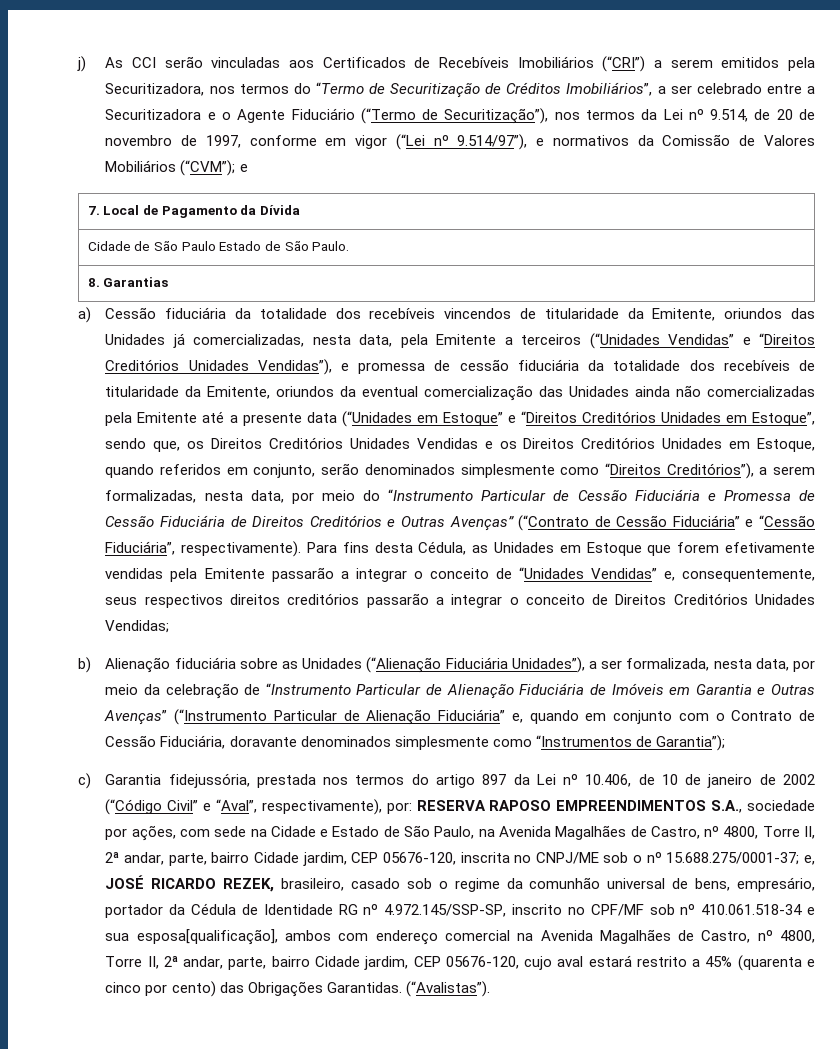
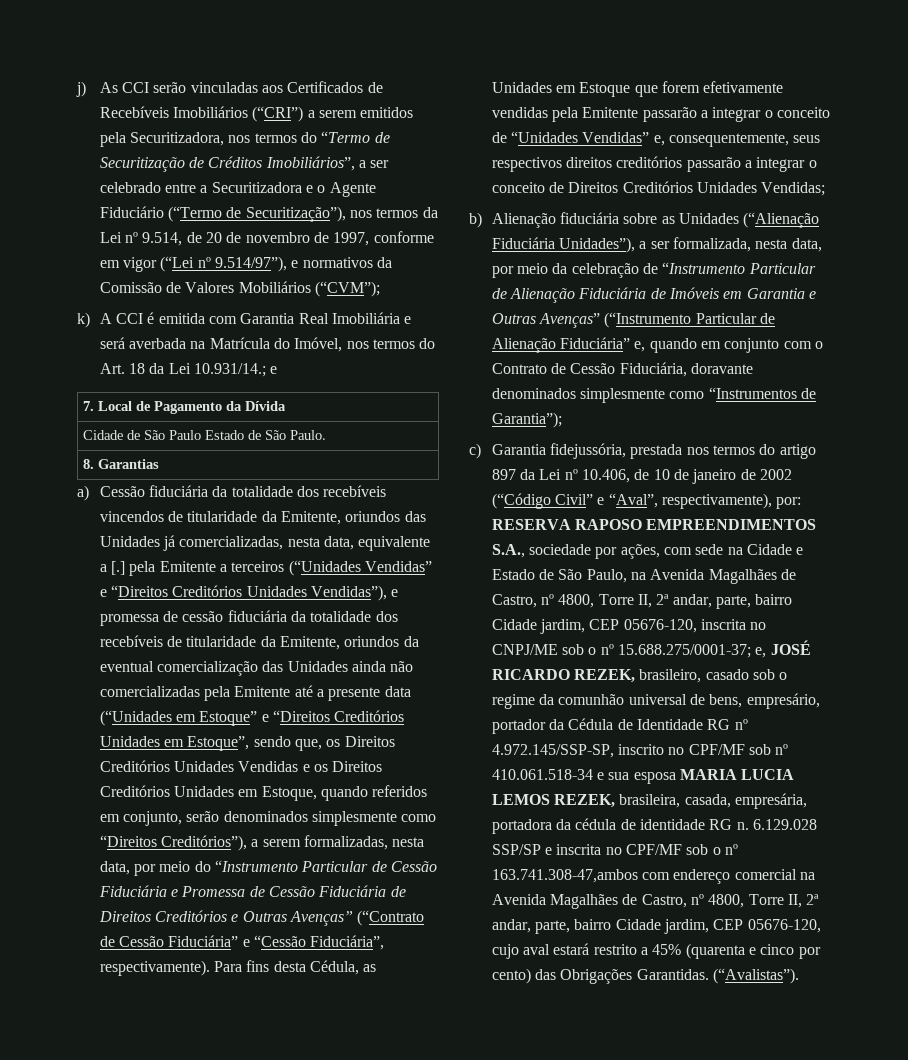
(236, 168) none -> [77,312,412,328] [99,337,436,352] [99,363,266,377] // k) A CCI é emitida com Garantia Real Imobiliária e será averbada na Matrícula do Imóvel, nos termos do Art. 18 da Lei 10.931/14.;
(393, 340) none -> [358,536,431,551] [99,561,125,575] equivalente a [.]
[136,929,332,945] esposa[qualificação], ambos -> [633,769,795,784] [491,793,807,809] [491,818,817,834] [491,844,738,855] [491,869,638,883] esposa MARIA LUCIA LEMOS REZEK, brasileira, casada, empresária, portadora da cédula de identidade RG n. 6.129.028 SSP/SP e inscrita no CPF/MF sob o nº 163.741.308-47,ambos

